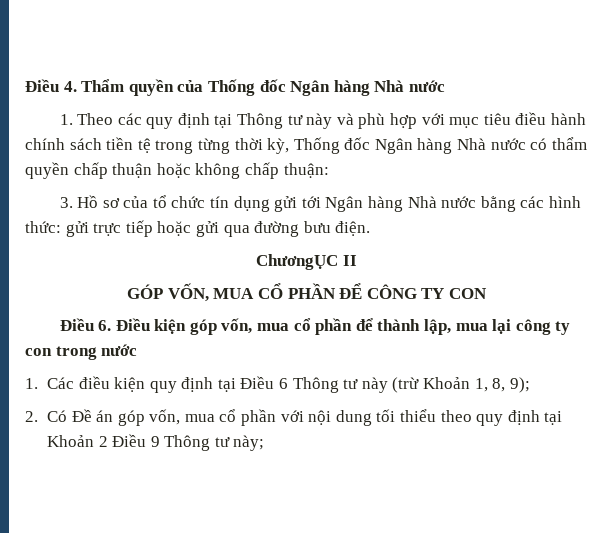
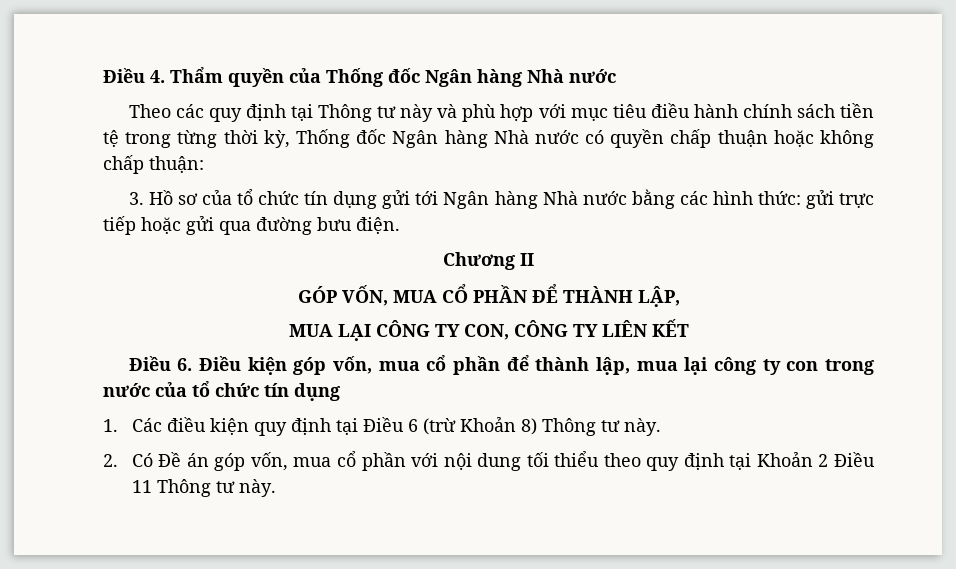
[59,114,73,125] 1. -> (616, 76) none
[551,137,587,150] thẩm -> (605, 137) none
[256,254,339,270] ChươngỤC -> [443,252,515,270] Chương
[366,284,487,299] CÔNG TY CON -> [562,286,680,307] [288,319,689,341] THÀNH LẬP, // MUA LẠI CÔNG TY CON, CÔNG TY LIÊN KẾT
(138, 350) none -> [155,381,340,401] của tổ chức tín dụng
[292,377,530,393] Thông tư này (trừ Khoản 1, 8, 9); -> [422,417,661,436] (trừ Khoản 8) Thông tư này.
[150,435,265,451] 9 Thông tư này; -> [131,479,276,497] 11 Thông tư này.

